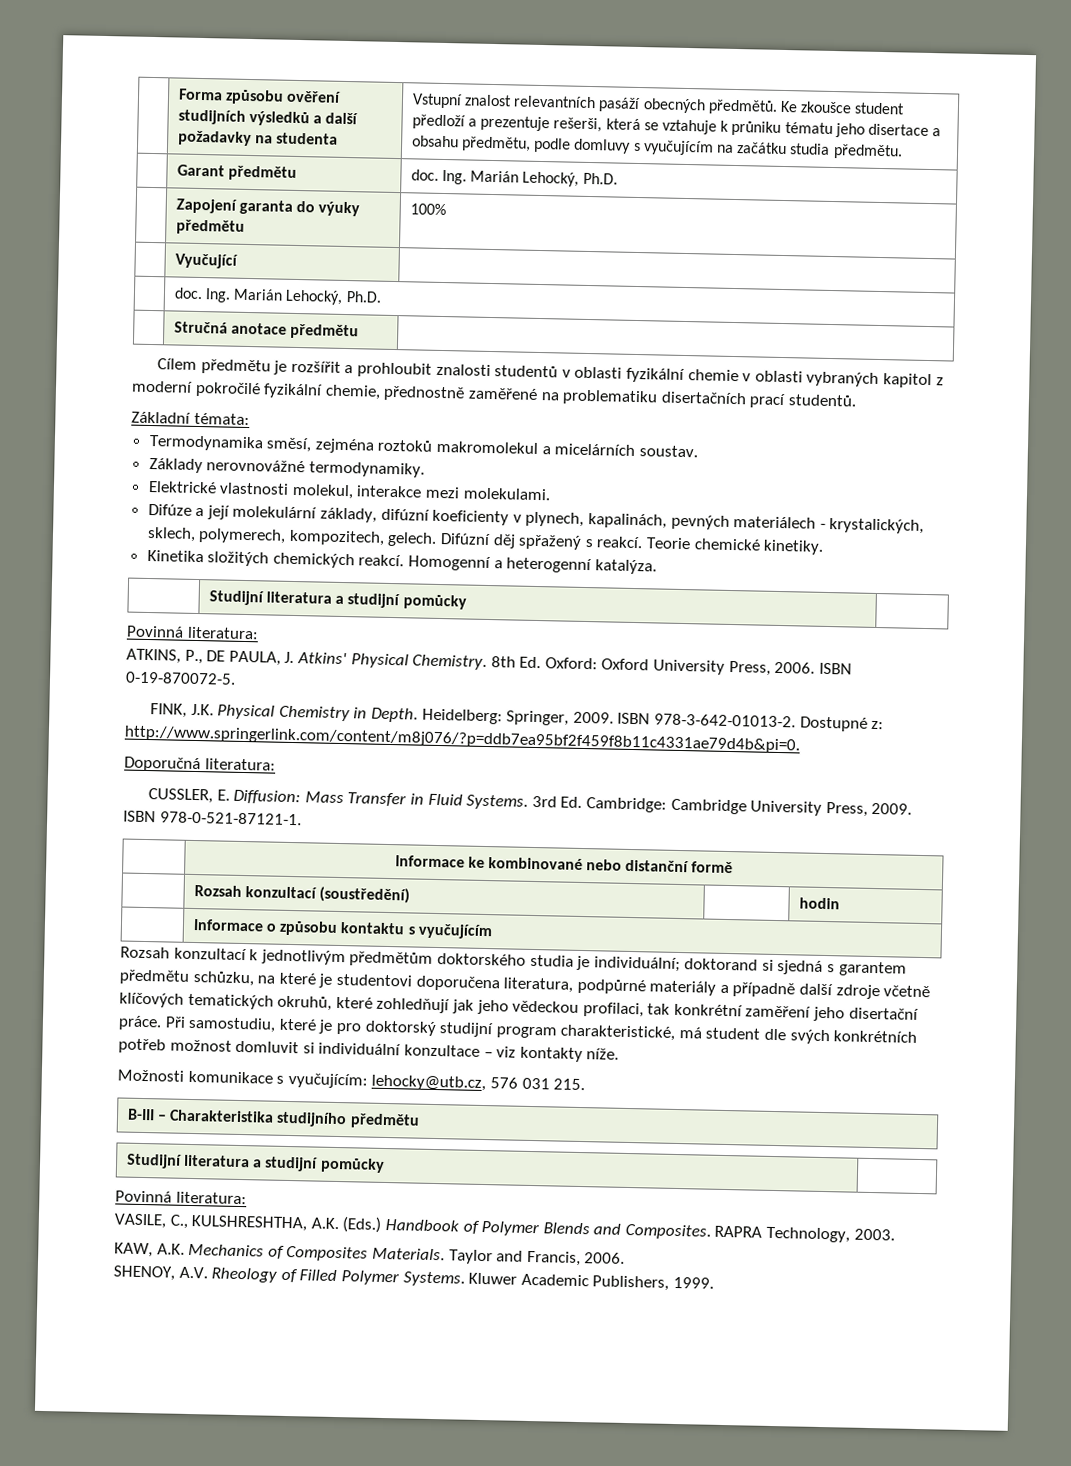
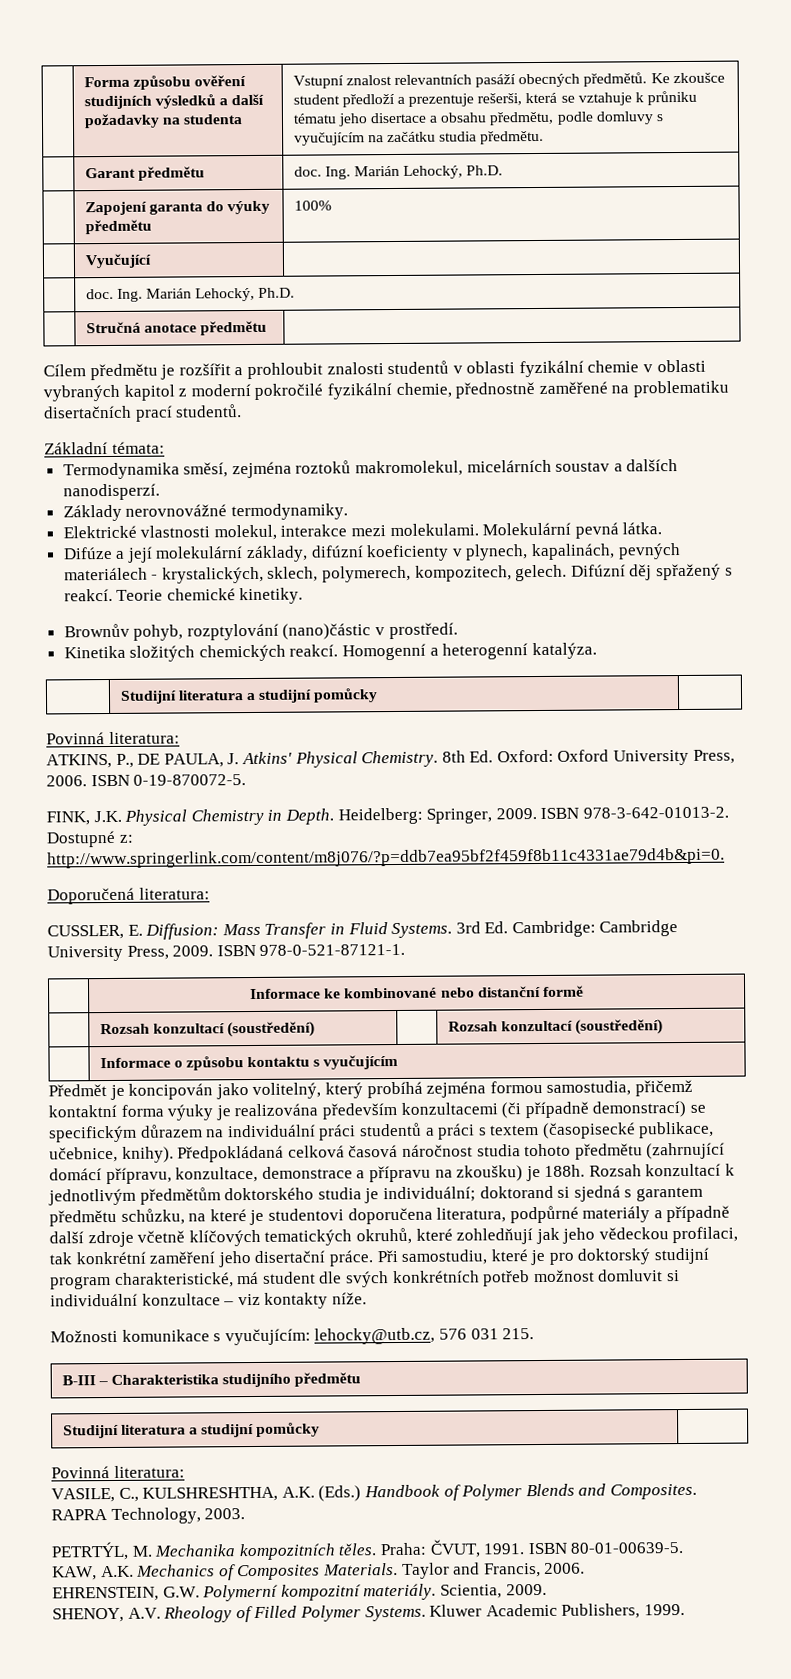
[436,440,698,458] makromolekul a micelárních soustav. -> [355,459,679,477] [62,483,160,501] makromolekul, micelárních soustav a dalších nanodisperzí.
(551, 494) none -> [482,522,663,539] Molekulární pevná látka.
(825, 547) none -> [63,622,458,641] // Brownův pohyb, rozptylování (nano)částic v prostředí.
[124,756,201,773] Doporučná -> [47,887,135,905] Doporučená
[798,897,840,910] hodin -> [447,1019,663,1035] Rozsah konzultací (soustředění)
(493, 931) none -> [48,1079,693,1101] [48,1100,706,1121] [48,1121,715,1143] [49,1142,726,1163] [49,1164,586,1185] Předmět je koncipován jako volitelný, který probíhá zejména formou samostudia, přičemž kontaktní forma výuky je realizována především konzultacemi (či případně demonstrací) se specifickým důrazem na individuální práci studentů a práci s textem (časopisecké publikace, učebnice, knihy). Předpokládaná celková časová náročnost studia tohoto předmětu (zahrnující domácí přípravu, konzultace, demonstrace a přípravu na zkoušku) je 188h.
(895, 1234) none -> [51,1539,684,1561] // PETRTÝL, M. Mechanika kompozitních těles. Praha: ČVUT, 1991. ISBN 80-01-00639-5.
(626, 1258) none -> [52,1583,547,1602] // EHRENSTEIN, G.W. Polymerní kompozitní materiály. Scientia, 2009.

